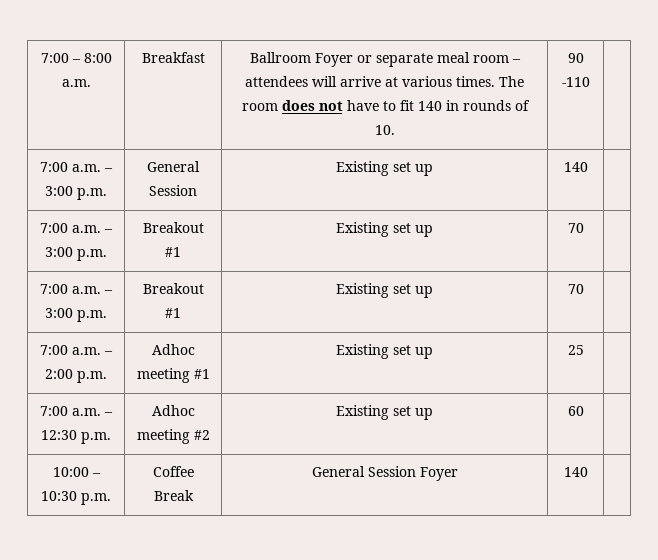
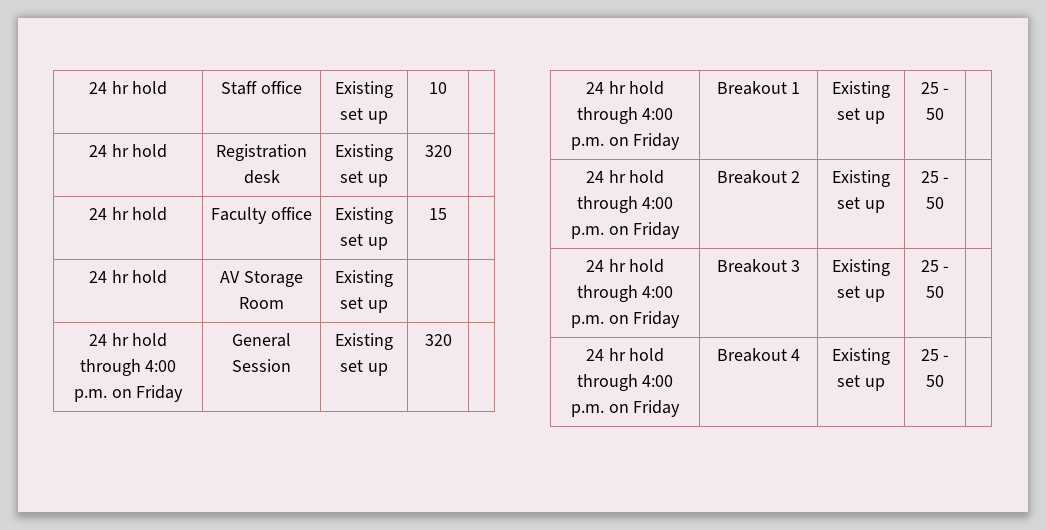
[40,53,112,63] [61,79,91,87] [141,52,205,63] [249,52,521,67] [245,76,524,87] [241,100,530,111] [374,125,395,135] [567,53,584,63] [561,77,590,87] [40,162,113,172] [45,186,107,200] 7:00 – 8:00 a.m. | Breakfast | Ballroom Foyer or separate meal room – attendees will arrive at various times. The room does not have to fit 140 in rounds of 10. | 90 -110 | // 7:00 a.m. – 3:00 p.m. -> [88,81,168,95] [221,81,302,95] [335,81,393,98] [340,108,388,124] [429,82,447,94] [88,144,168,158] [216,144,307,161] [243,170,280,184] [335,144,393,161] [340,171,388,187] [424,145,452,157] [88,207,168,221] [211,207,312,224] [335,207,393,224] [340,234,388,250] [429,208,447,220] [88,270,168,284] [220,271,303,287] [239,297,284,309] [335,270,393,287] [340,297,388,313] [88,333,168,347] [79,359,177,376] [73,385,184,402] 24 hr hold | Staff office | Existing set up | 10 | // 24 hr hold | Registration desk | Existing set up | 320 | // 24 hr hold | Faculty office | Existing set up | 15 | // 24 hr hold | AV Storage Room | Existing set up | | // 24 hr hold through 4:00 p.m. on Friday
[563,162,588,172] [40,223,113,233] [45,247,107,261] [142,222,204,233] [164,247,181,257] [336,222,434,237] [567,223,584,233] [40,284,113,294] [45,308,107,322] [142,283,204,294] [164,308,181,318] [336,283,434,298] [567,284,584,294] [40,345,113,355] [45,369,107,383] [151,344,195,355] [136,368,210,383] [336,344,434,359] [567,345,584,355] [40,406,113,416] [41,430,111,444] [151,405,195,416] [136,429,210,444] [336,405,434,420] [567,406,584,416] [52,467,101,477] [41,491,111,505] [152,466,194,477] [153,490,194,501] [311,466,458,481] [563,467,588,477] 140 | // 7:00 a.m. – 3:00 p.m. | Breakout #1 | Existing set up | 70 | // 7:00 a.m. – 3:00 p.m. | Breakout #1 | Existing set up | 70 | // 7:00 a.m. – 2:00 p.m. | Adhoc meeting #1 | Existing set up | 25 | // 7:00 a.m. – 12:30 p.m. | Adhoc meeting #2 | Existing set up | 60 | // 10:00 – 10:30 p.m. | Coffee Break | General Session Foyer | 140 -> [424,334,452,346] [585,81,665,95] [576,107,674,124] [570,133,681,150] [716,81,801,95] [832,81,890,98] [837,108,885,124] [920,82,950,94] [926,108,944,120] [585,170,665,184] [576,196,674,213] [570,222,681,239] [716,170,801,184] [832,170,890,187] [837,197,885,213] [920,171,950,183] [926,197,944,209] [585,259,665,273] [576,285,674,302] [570,311,681,328] [716,259,801,273] [832,259,890,276] [837,286,885,302] [920,260,950,272] [926,286,944,298] [585,348,665,362] [576,374,674,391] [570,400,681,417] [716,348,801,362] [832,348,890,365] [837,375,885,391] [920,349,950,361] [926,375,944,387] 320 | // 24 hr hold through 4:00 p.m. on Friday | Breakout 1 | Existing set up | 25 - 50 | // 24 hr hold through 4:00 p.m. on Friday | Breakout 2 | Existing set up | 25 - 50 | // 24 hr hold through 4:00 p.m. on Friday | Breakout 3 | Existing set up | 25 - 50 | // 24 hr hold through 4:00 p.m. on Friday | Breakout 4 | Existing set up | 25 - 50

